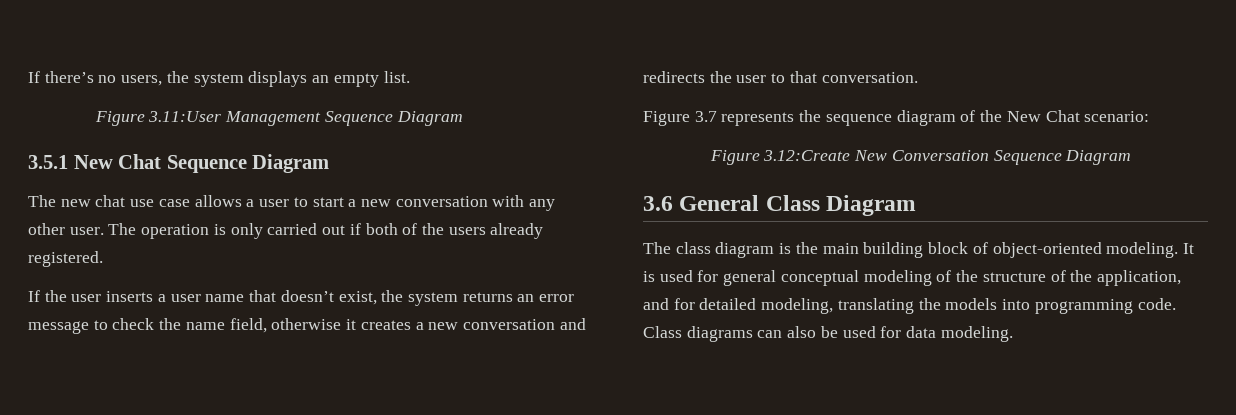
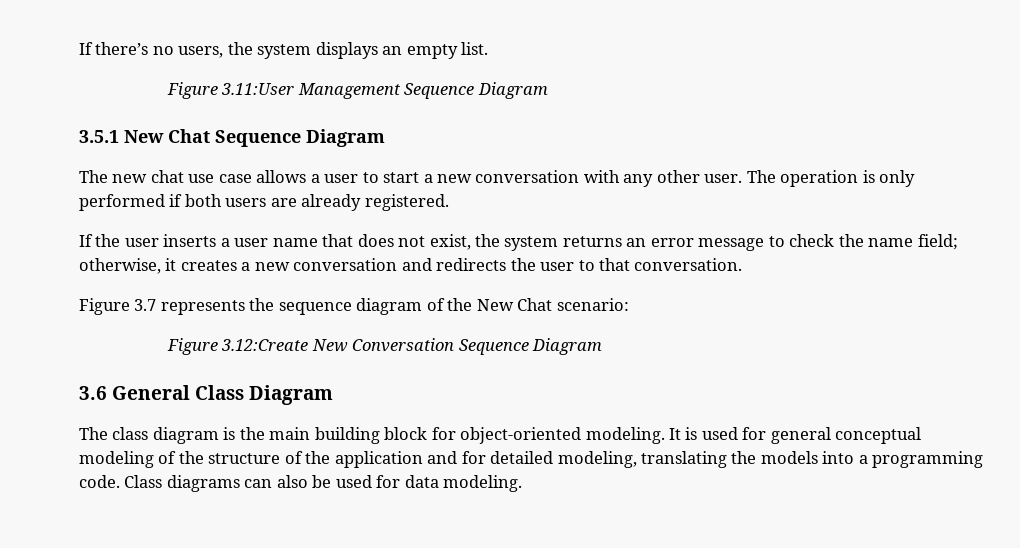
[267,223,486,235] carried out if both of the users -> [79,194,297,211] performed if both users are
[280,290,334,302] doesn’t -> [357,234,426,247] does not
[229,318,342,333] field, otherwise -> [917,234,958,250] [79,258,161,274] field; otherwise,
[972,242,988,254] of -> [431,427,456,440] for
[1096,270,1181,286] application, -> [334,451,423,468] application
(1031, 304) none -> [858,455,868,464] a

